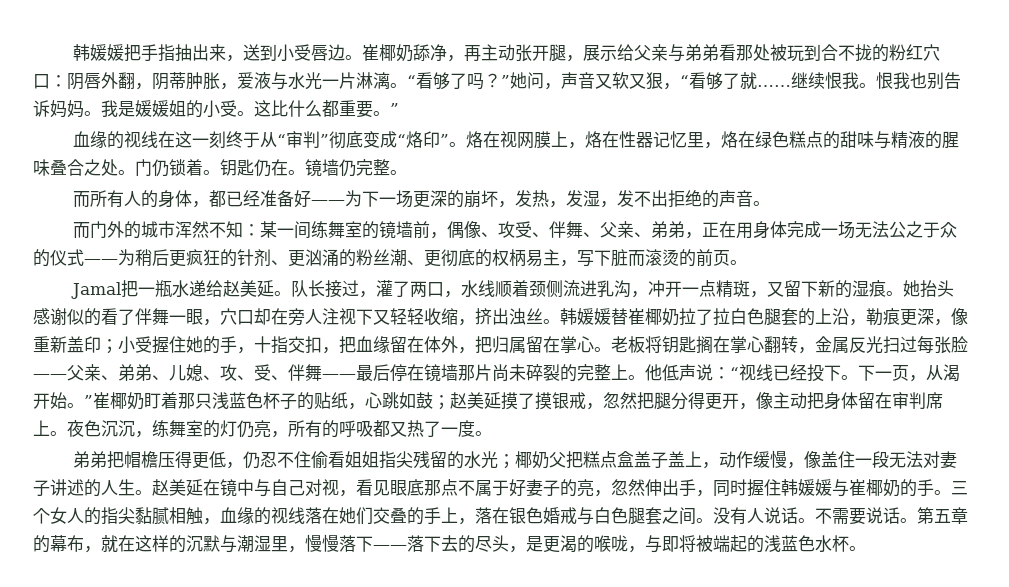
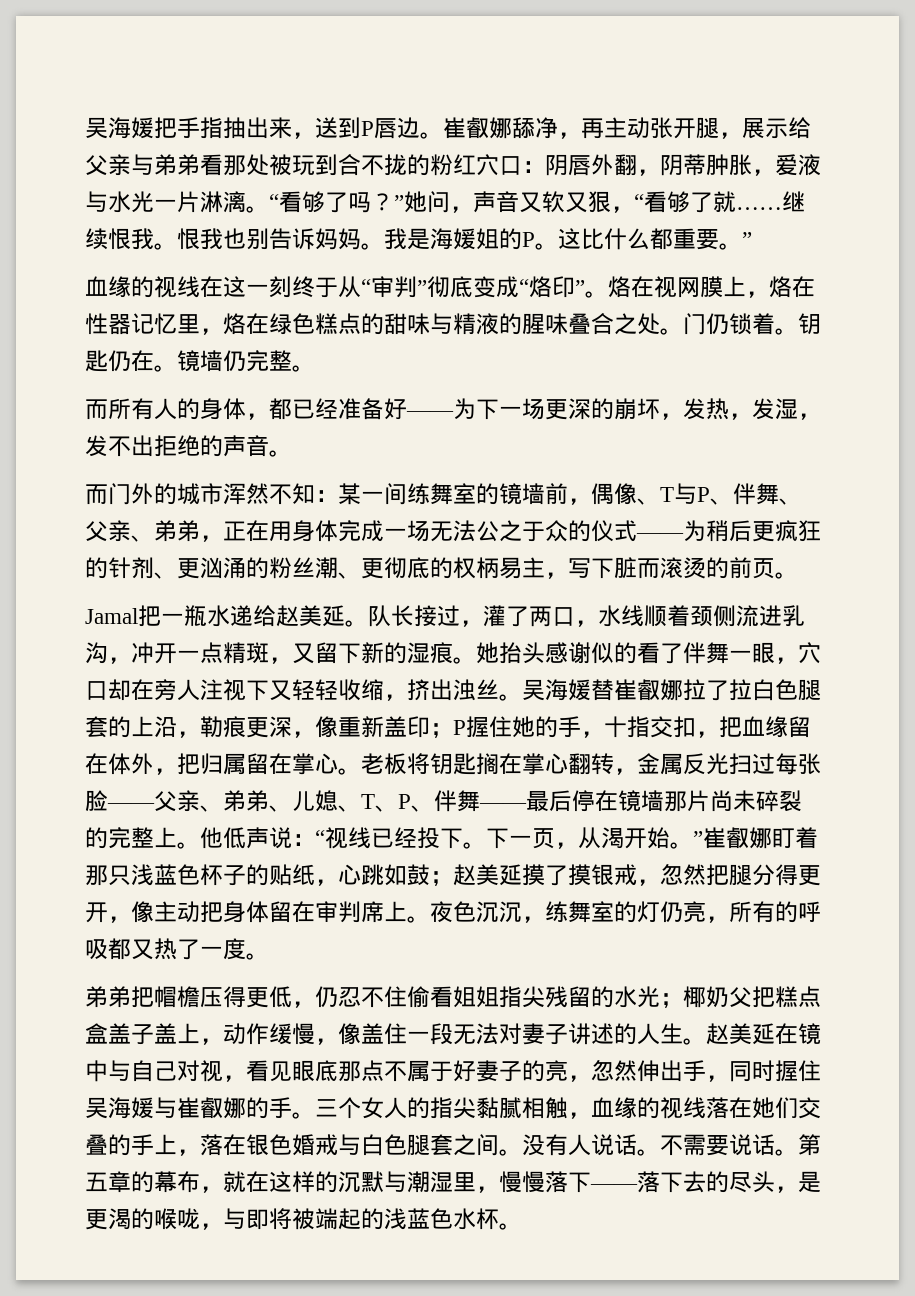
[72,44,107,61] 韩媛 -> [85,117,131,139] 吴海
[276,44,311,62] 小受 -> [361,121,374,136] P
[378,44,413,62] 椰奶 -> [466,117,512,139] 叡娜
[135,100,237,118] 媛媛姐的小受 -> [430,228,535,250] 海媛姐的P
[497,221,532,238] 攻受 -> [660,483,710,504] T与P
[560,308,679,326] 韩媛媛替崔椰奶 -> [522,679,683,701] 吴海媛替崔叡娜
[118,336,152,354] 小受 -> [453,720,466,735] P
[220,364,271,381] 攻、受 -> [361,794,411,812] T、P
[110,392,144,410] 椰奶 -> [726,827,772,849] 叡娜
[781,479,900,497] 韩媛媛与崔椰奶 -> [85,1097,246,1119] 吴海媛与崔叡娜

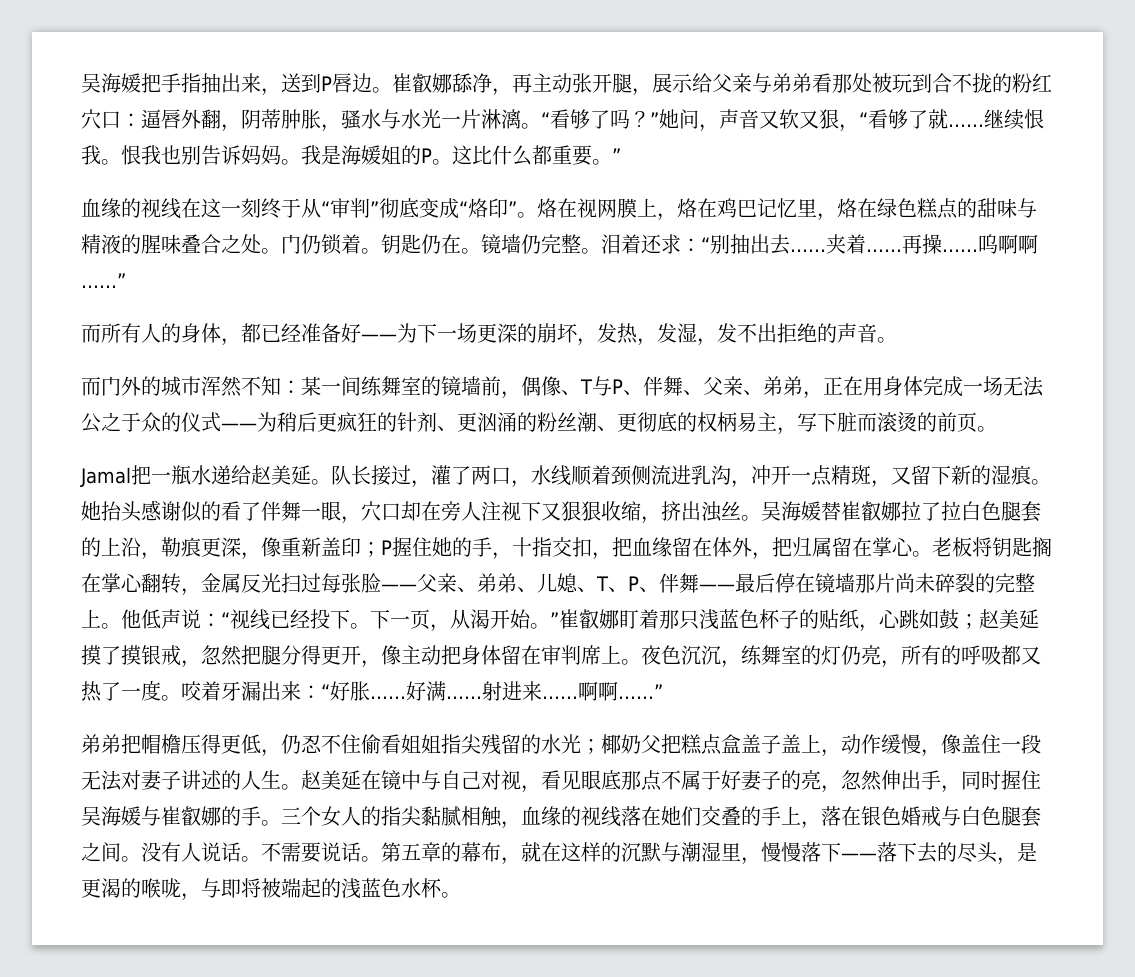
[545,154,568,176] 阴 -> [141,109,161,129] 逼
[775,154,821,176] 爱液 -> [341,109,381,130] 骚水
[85,313,131,335] 性器 -> [717,198,757,218] 鸡巴
(315, 368) none -> [601,234,1038,255] [81,273,126,288] 泪着还求：“别抽出去……夹着……再操……呜啊啊……”
[292,679,338,701] 轻轻 -> [561,501,601,521] 狠狠
(269, 956) none -> [181,681,663,701] 咬着牙漏出来：“好胀……好满……射进来……啊啊……”

